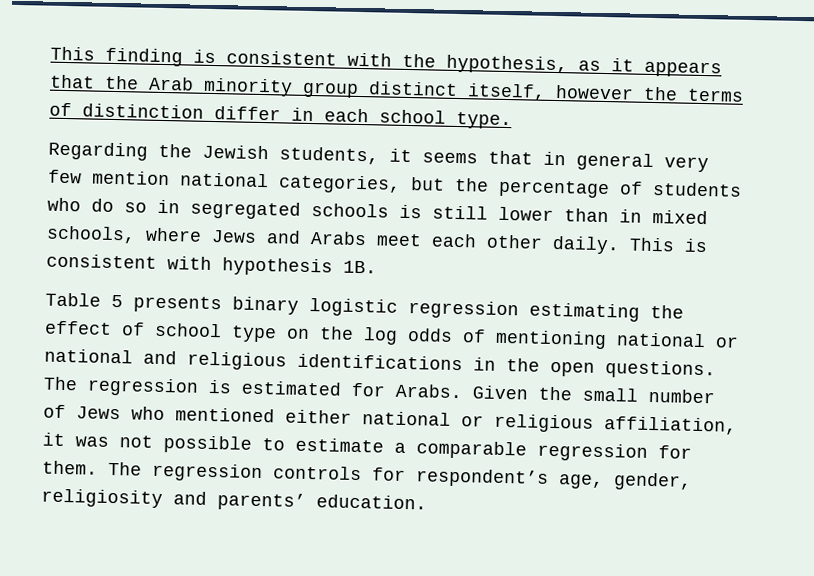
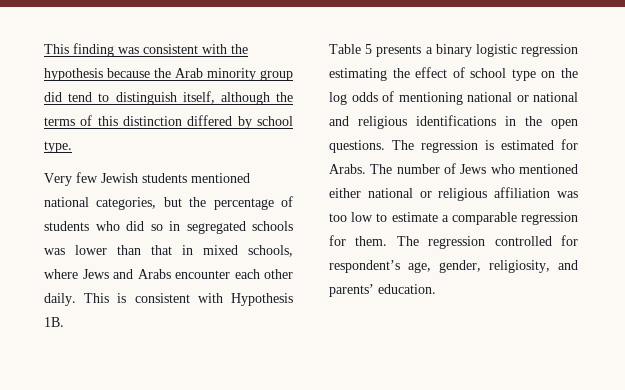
[193,49,216,64] is -> [118,47,139,54] was
[446,54,722,78] [50,74,744,102] [49,102,512,130] [48,141,709,173] [48,169,170,186] hypothesis, as it appears that the Arab minority group distinct itself, however the terms of distinction differ in each school type. // Regarding the Jewish students, it seems that in general very few mention -> [44,68,293,81] [44,91,293,105] [44,115,293,129] [44,141,72,153] [44,172,250,186] hypothesis because the Arab minority group did tend to distinguish itself, although the terms of this distinction differed by school type. // Very few Jewish students mentioned
[91,198,114,212] do -> [126,221,144,231] did
[399,204,488,220] is still -> [44,248,65,255] was
(609, 215) none -> [151,245,172,255] that
[376,233,422,247] meet -> [175,270,230,279] encounter
[222,257,333,277] hypothesis -> [231,293,293,306] Hypothesis
(222, 304) none -> [425,47,433,54] a
[472,385,638,402] Given the small -> [370,164,393,174] The
[604,416,737,435] [42,432,252,454] affiliation, it was not possible -> [494,187,578,198] [329,212,374,222] affiliation was too low
[273,465,362,481] controls -> [494,236,552,246] controlled
[41,488,163,509] religiosity -> [489,260,550,273] religiosity,

